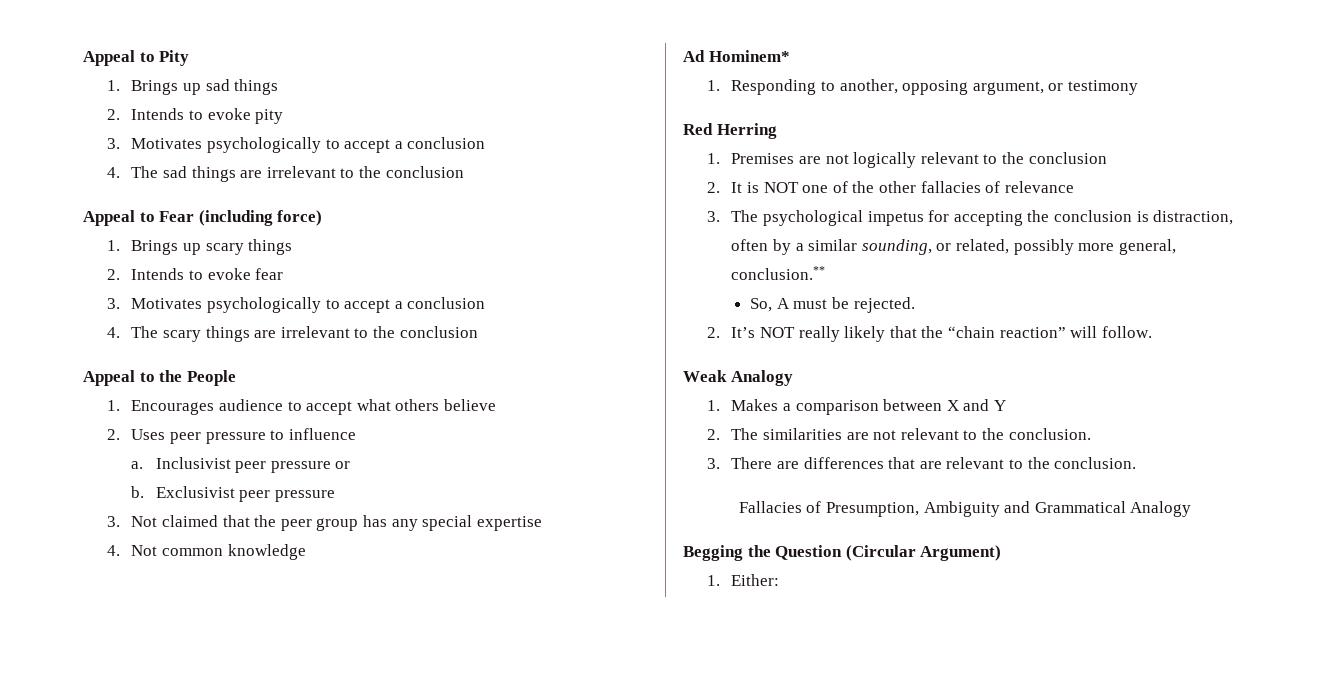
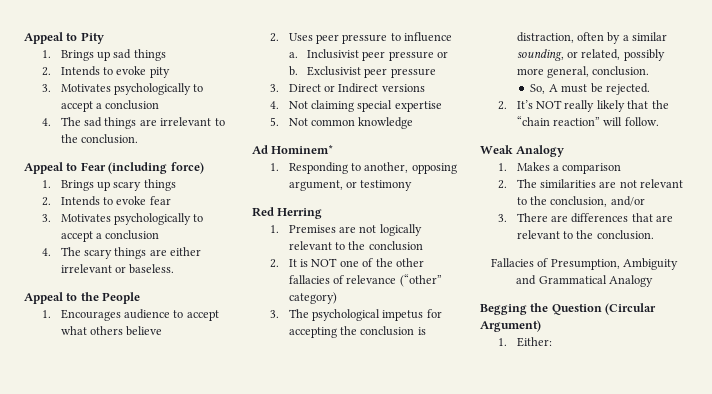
[385,166,464,178] conclusion -> [81,134,139,144] conclusion.
[280,326,478,338] irrelevant to the conclusion -> [170,247,202,256] [60,264,175,274] either irrelevant or baseless.
[131,515,418,531] Not claimed that the peer group has any -> [288,83,425,93] [270,100,355,112] Direct or Indirect versions // 4. Not claiming
[107,545,121,556] 4. -> [270,117,280,126] 5.
(1074, 187) none -> [399,274,442,287] [288,292,337,304] (“other” category)
[731,266,826,280] conclusion.** -> [592,66,650,76] conclusion.
[883,399,1007,411] between X and Y -> (622, 168) none
[1008,428,1091,440] conclusion. -> [550,196,645,207] conclusion, and/or

